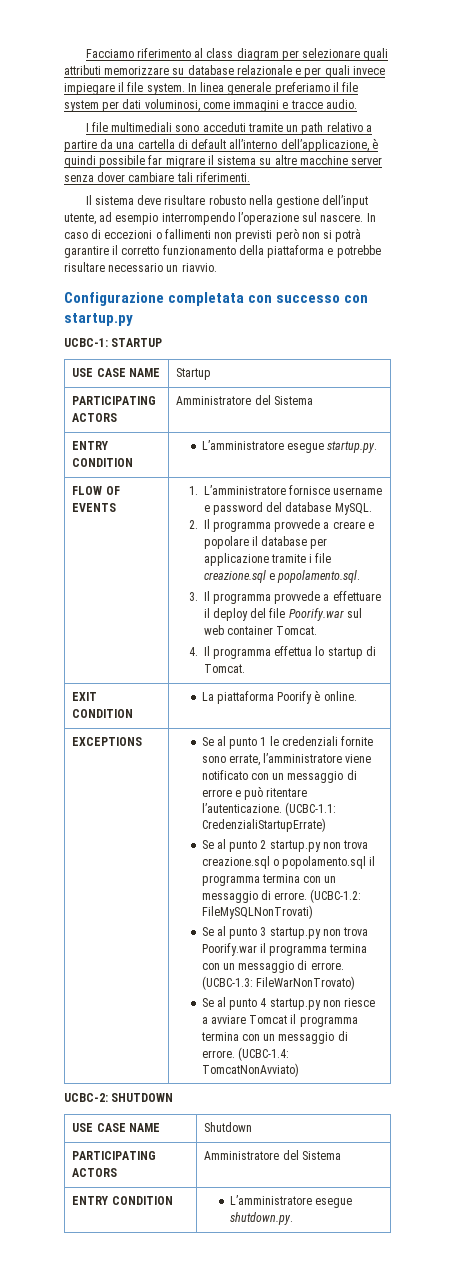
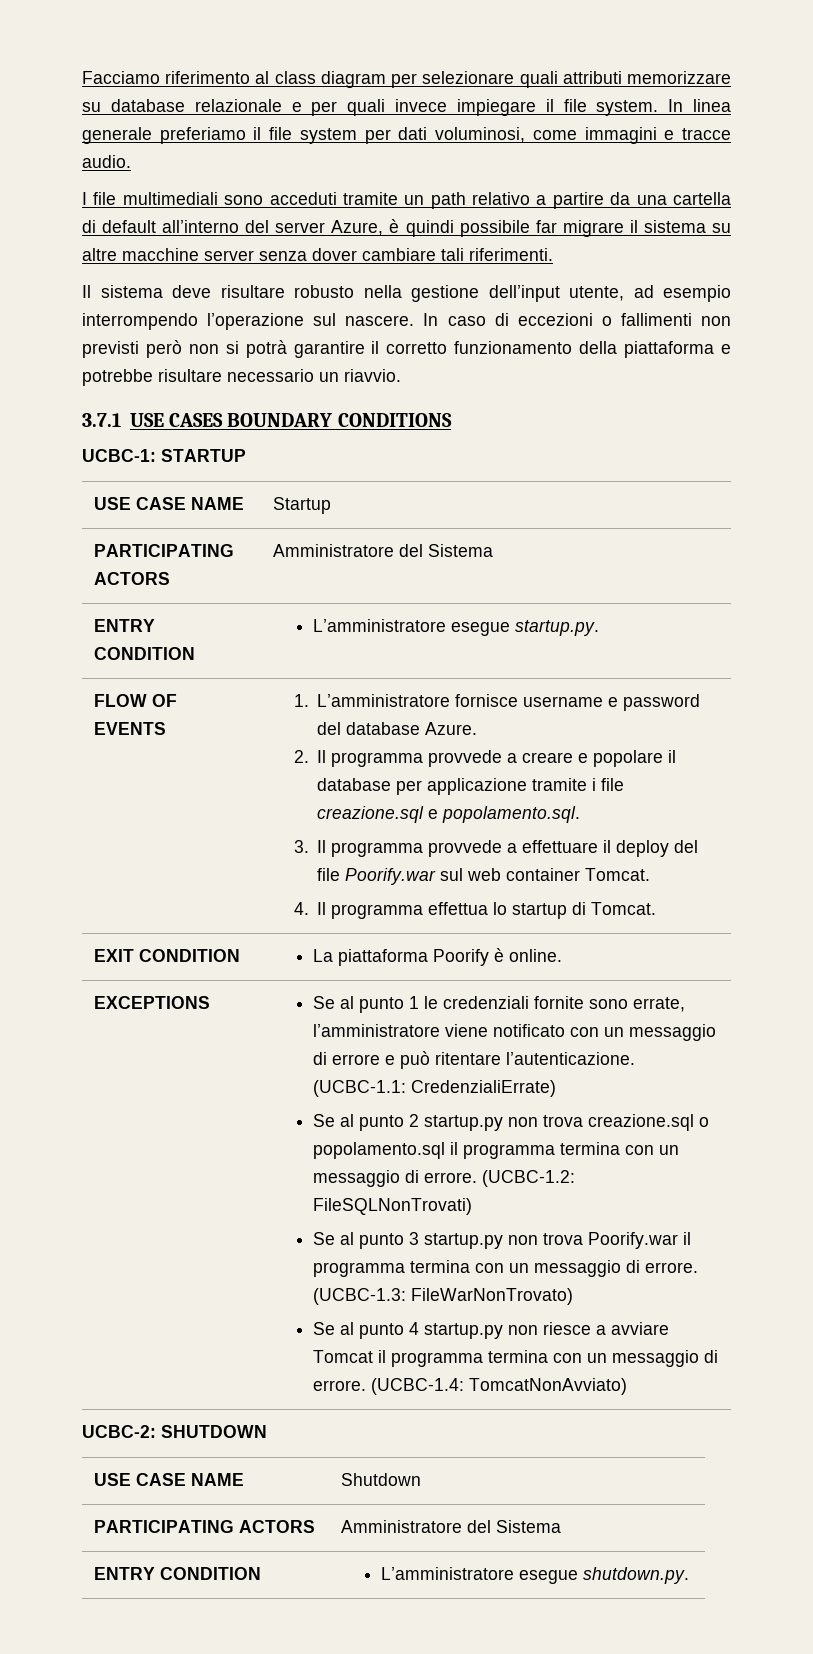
[280,139,369,152] dell’applicazione, -> [245,220,384,236] del server Azure,
[64,292,369,306] [64,313,133,326] Configurazione completata con successo con startup.py -> [82,413,452,427] 3.7.1 USE CASES BOUNDARY CONDITIONS
[334,503,372,515] MySQL. -> [425,722,478,735] Azure.
[201,818,326,832] CredenzialiStartupErrate) -> [410,1080,556,1097] CredenzialiErrate)
[201,905,313,919] FileMySQLNonTrovati) -> [312,1198,472,1215] FileSQLNonTrovati)

